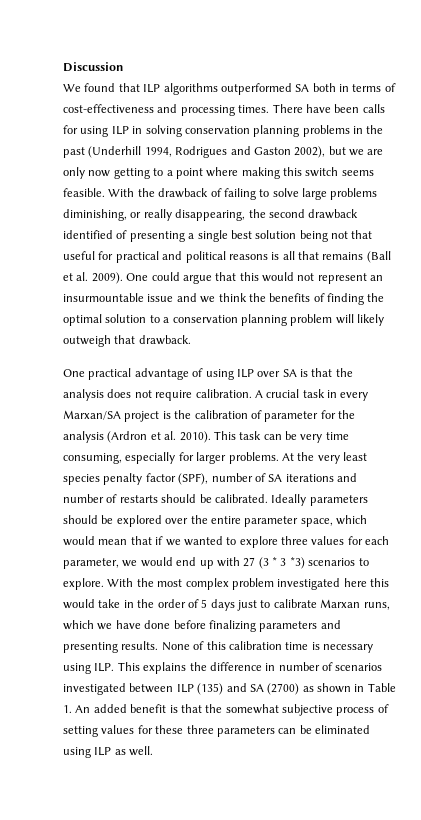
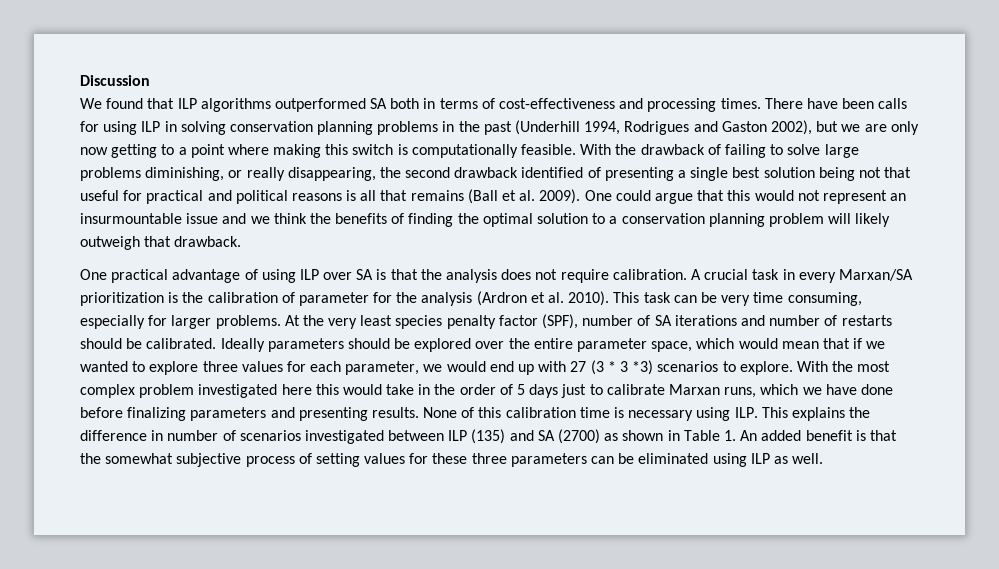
[341,170,374,176] seems -> [397,144,518,158] is computationally
[124,411,160,422] project -> [80,292,164,306] prioritization

